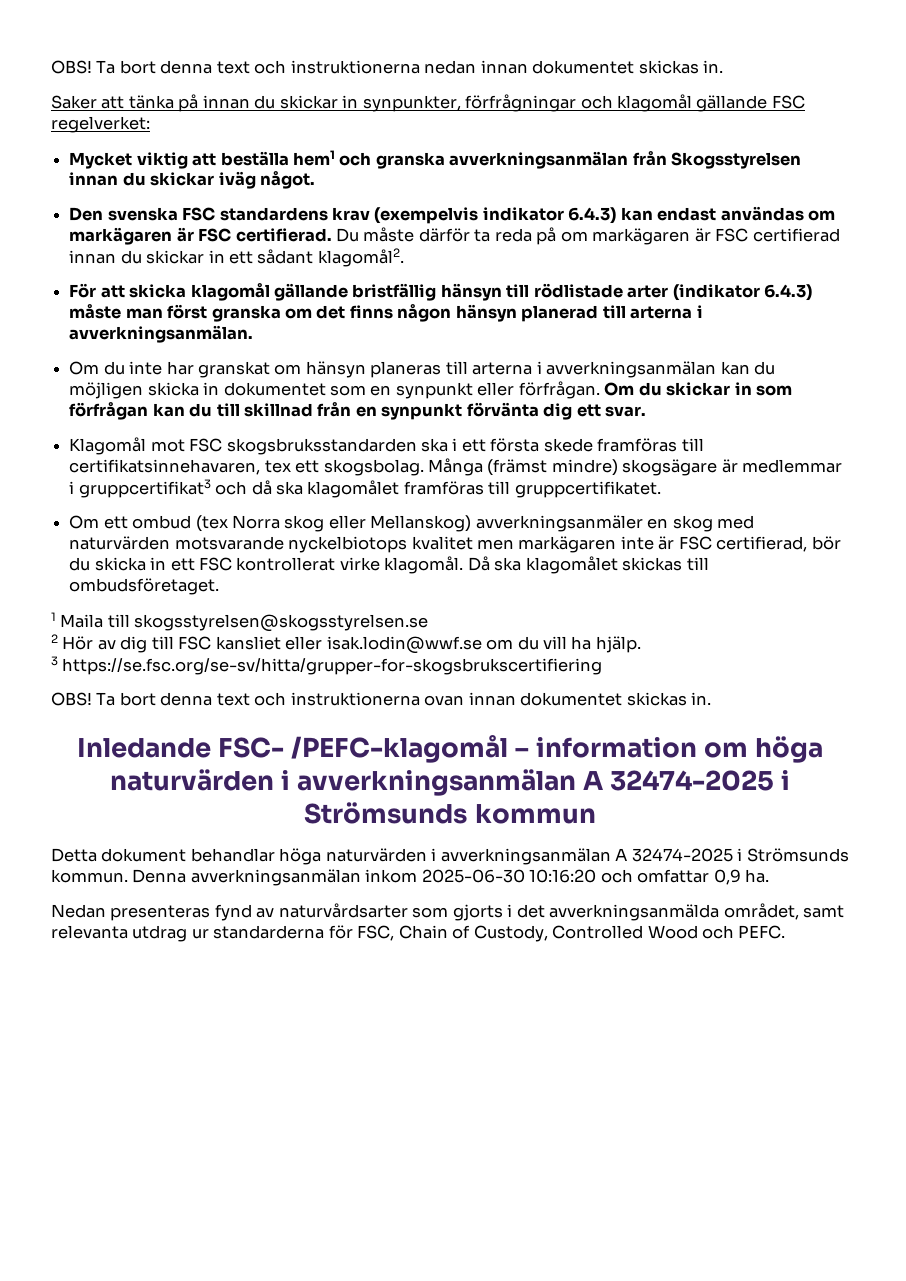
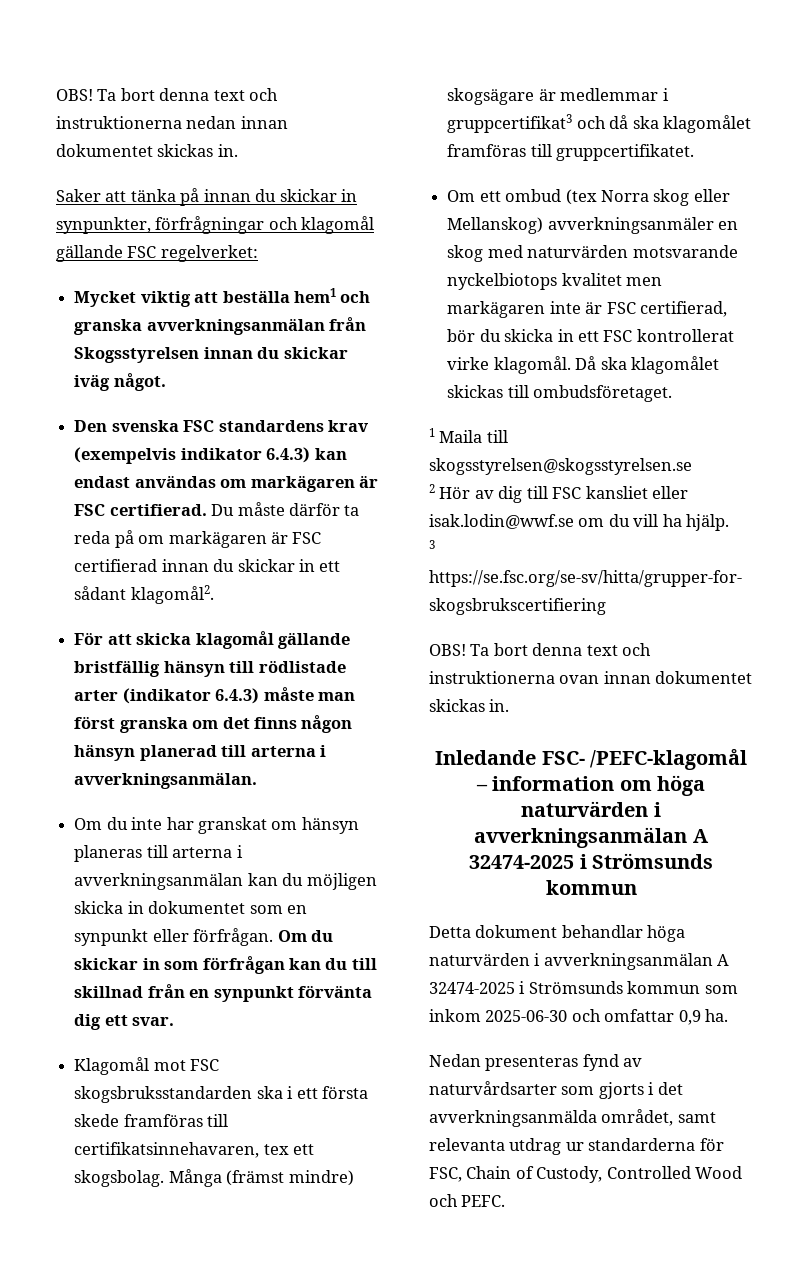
[51,869,361,886] kommun. Denna avverkningsanmälan -> [627,981,738,994] kommun som
[529,869,597,883] 10:16:20 -> (568, 1016) none

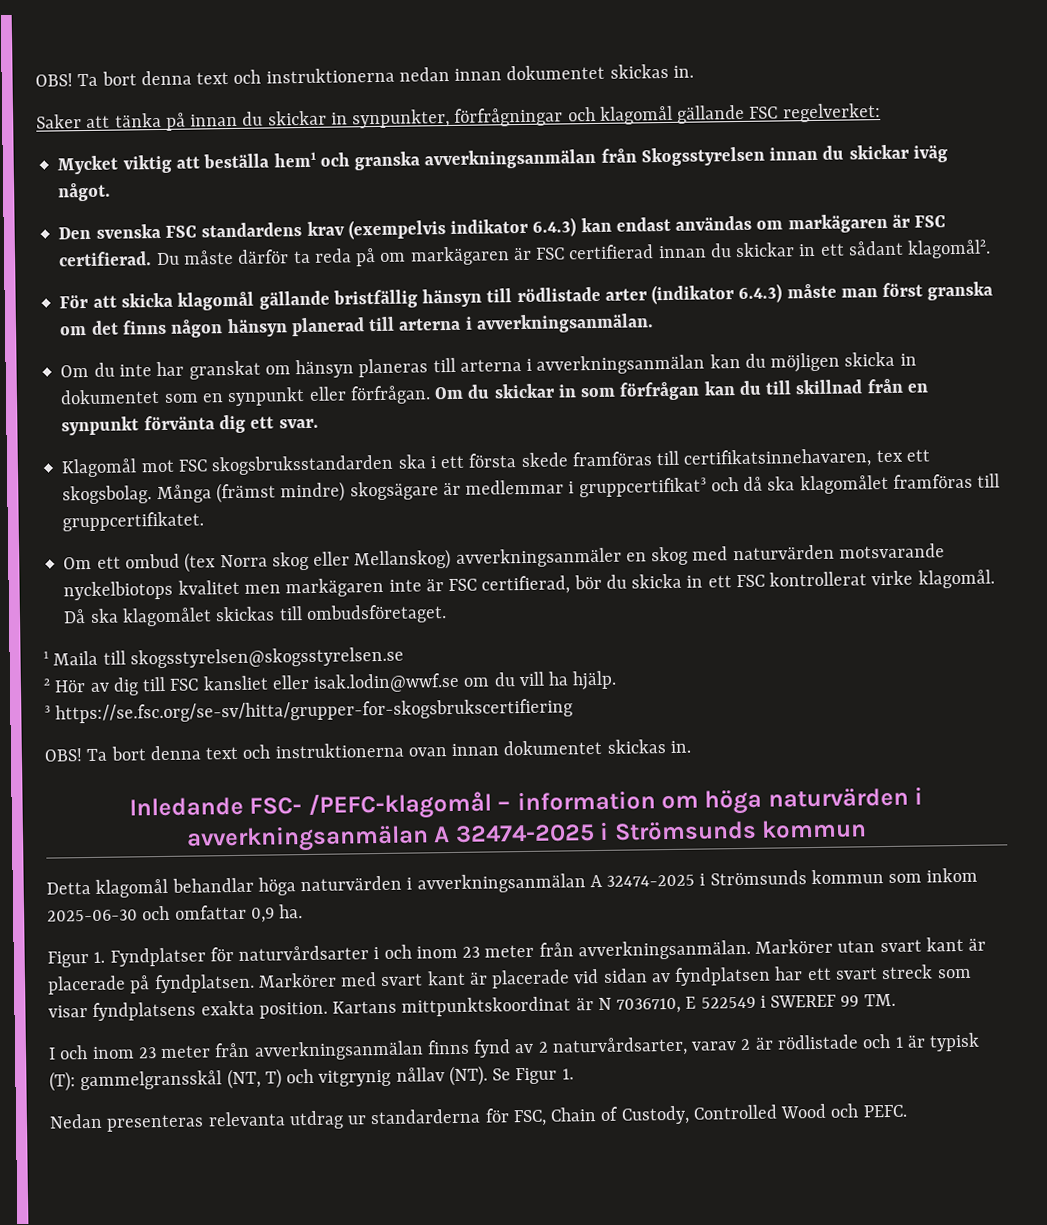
[475,925,558,938] dokument -> [95,878,169,898] klagomål
[429,1054,643,1071] [429,1081,683,1099] [429,1109,716,1127] Nedan presenteras fynd av naturvårdsarter som gjorts i det avverkningsanmälda området, samt -> [47,936,987,968] [47,964,972,995] [48,993,896,1021] [48,1032,981,1061] [49,1065,574,1092] [49,1113,205,1132] Figur 1. Fyndplatser för naturvårdsarter i och inom 23 meter från avverkningsanmälan. Markörer utan svart kant är placerade på fyndplatsen. Markörer med svart kant är placerade vid sidan av fyndplatsen har ett svart streck som visar fyndplatsens exakta position. Kartans mittpunktskoordinat är N 7036710, E 522549 i SWEREF 99 TM. // I och inom 23 meter från avverkningsanmälan finns fynd av 2 naturvårdsarter, varav 2 är rödlistade och 1 är typisk (T): gammelgransskål (NT, T) och vitgrynig nållav (NT). Se Figur 1. // Nedan presenteras

